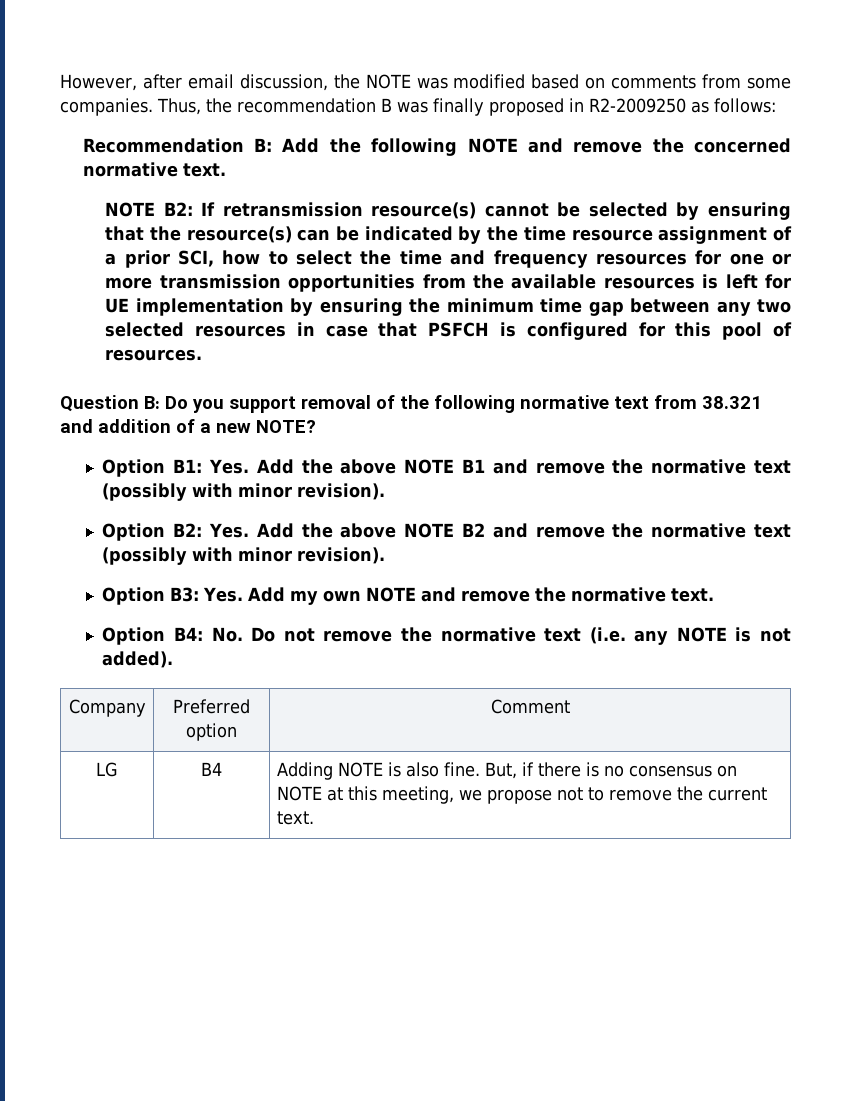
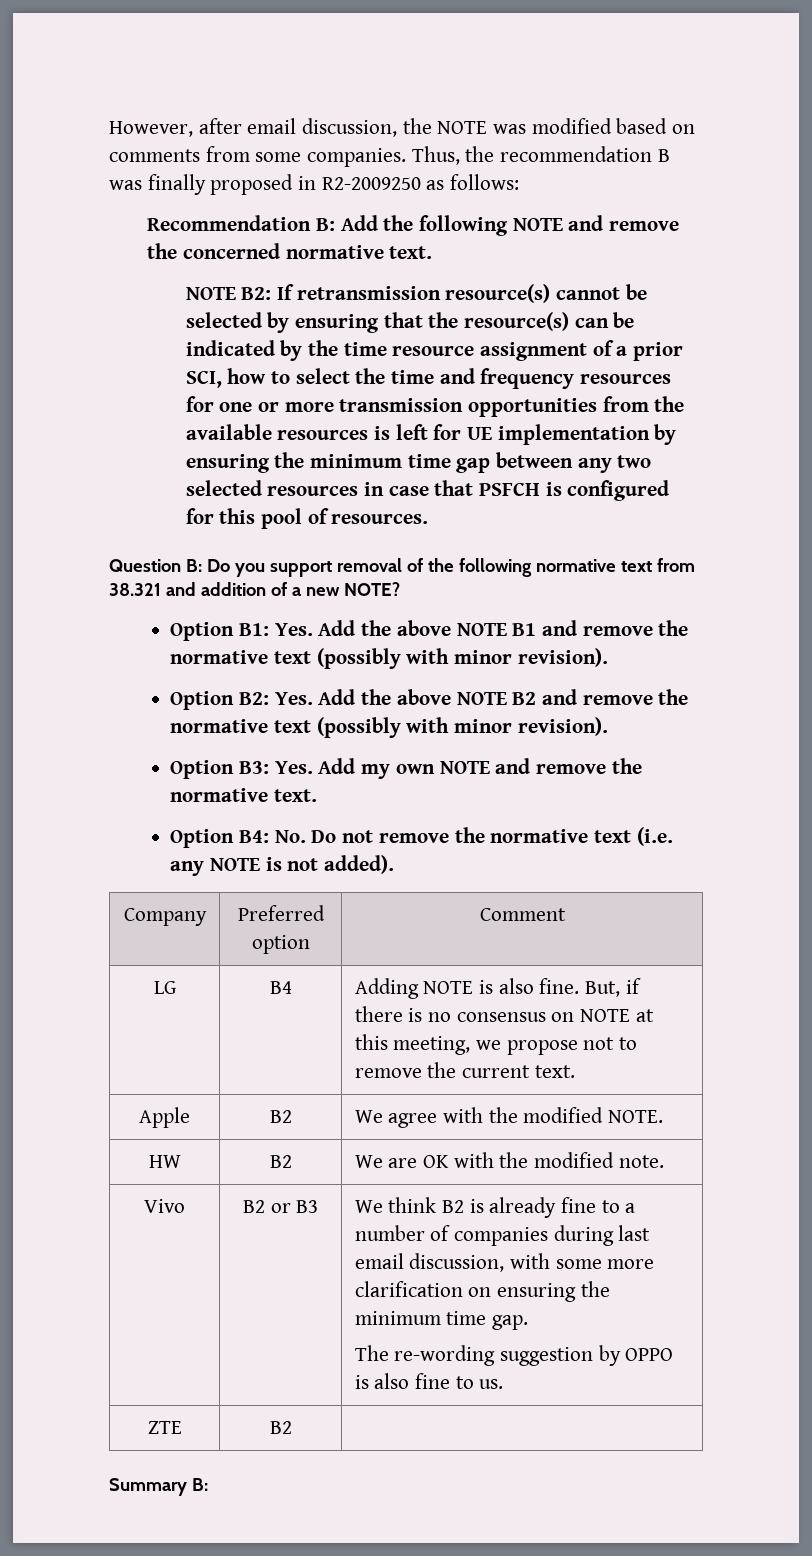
(314, 818) none -> [139,1107,190,1128] [269,1110,292,1123] [354,1107,664,1128] [148,1155,181,1168] [269,1155,292,1168] [354,1152,664,1168] [144,1199,185,1213] [242,1200,319,1213] [354,1197,636,1218] [354,1225,651,1246] [354,1253,655,1272] [354,1281,610,1302] [354,1311,529,1330] [354,1345,674,1366] [354,1373,504,1389] [147,1421,182,1434] [269,1421,292,1434] [109,1478,208,1496] // Apple | B2 | We agree with the modified NOTE. // HW | B2 | We are OK with the modified note. // Vivo | B2 or B3 | We think B2 is already fine to a number of companies during last email discussion, with some more clarification on ensuring the minimum time gap. // The re-wording suggestion by OPPO is also fine to us. // ZTE | B2 | // Summary B:

